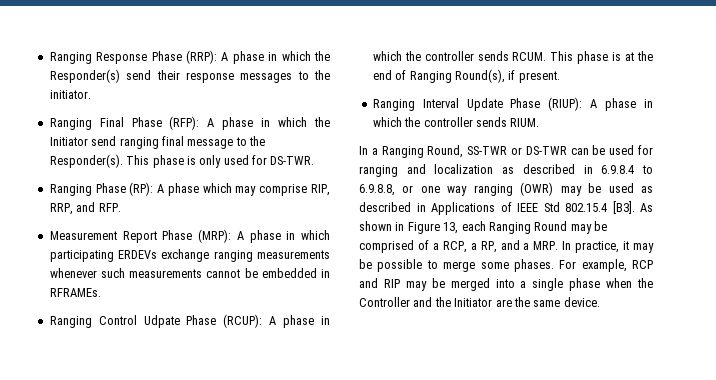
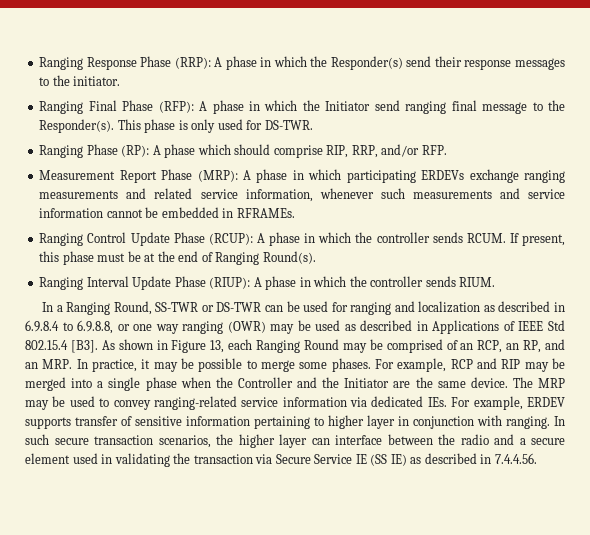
[235,186,257,196] may -> [234,144,271,155] should
[76,202,96,212] and -> [381,144,420,157] and/or
[49,268,203,278] whenever such measurements -> [126,188,565,202] [39,208,104,218] and related service information, whenever such measurements and service information
[143,315,180,328] Udpate -> [130,232,170,246] Update
[550,51,622,64] This phase is -> [509,233,565,246] [39,251,141,265] If present, this phase must be
[454,69,560,83] Round(s), if present. -> [262,251,316,264] Round(s).
[432,241,477,253] a RCP, a -> [460,340,520,353] an RCP, an
[523,243,530,250] a -> [25,362,38,369] an
(600, 302) none -> [512,377,565,388] [25,396,565,410] [25,415,565,429] [25,434,565,448] [25,453,537,467] The MRP may be used to convey ranging-related service information via dedicated IEs. For example, ERDEV supports transfer of sensitive information pertaining to higher layer in conjunction with ranging. In such secure transaction scenarios, the higher layer can interface between the radio and a secure element used in validating the transaction via Secure Service IE (SS IE) as described in 7.4.4.56.

